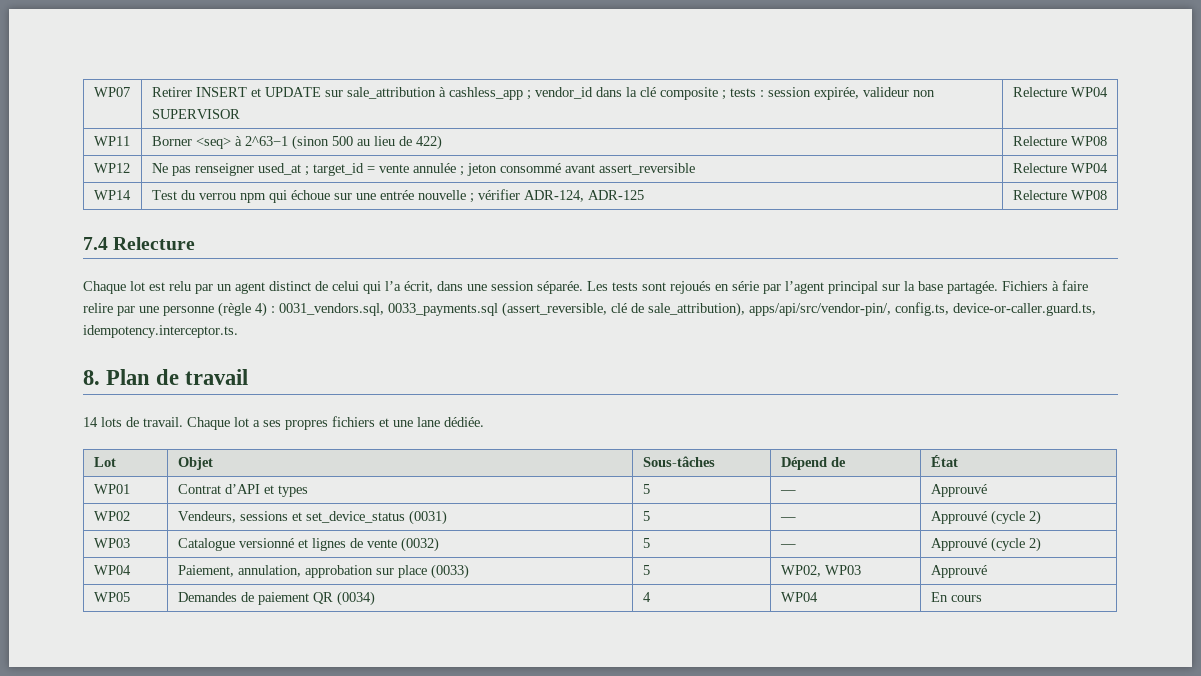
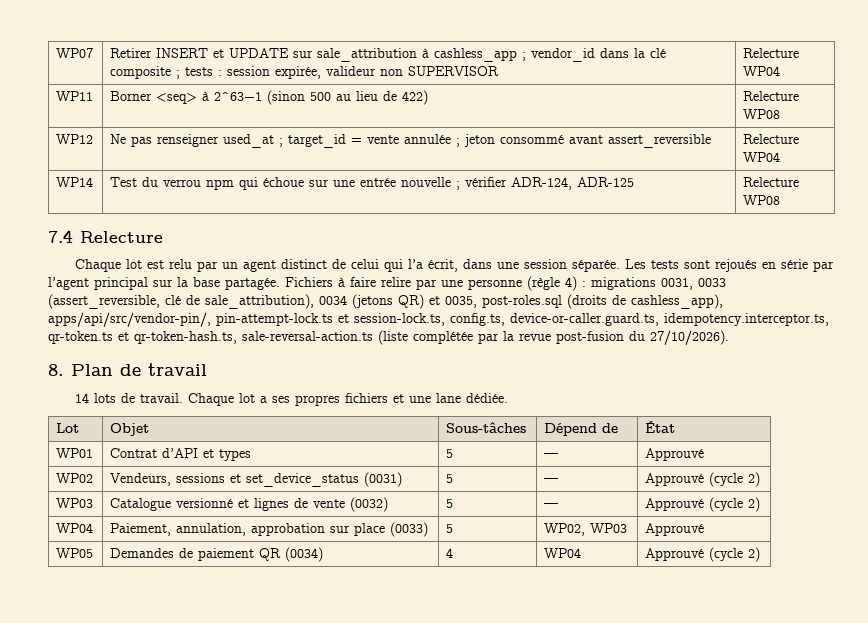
[279,303,498,316] 0031_vendors.sql, 0033_payments.sql -> [591,277,726,290] migrations 0031, 0033
[749,302,1096,316] [83,325,238,338] apps/api/src/vendor-pin/, config.ts, device-or-caller.guard.ts, idempotency.interceptor.ts. -> [319,294,723,309] [48,312,829,327] [48,330,729,345] 0034 (jetons QR) et 0035, post-roles.sql (droits de cashless_app), apps/api/src/vendor-pin/, pin-attempt-lock.ts et session-lock.ts, config.ts, device-or-caller.guard.ts, idempotency.interceptor.ts, qr-token.ts et qr-token-hash.ts, sale-reversal-action.ts (liste complétée par la revue post-fusion du 27/10/2026).
[930,592,982,602] En cours -> [645,547,761,562] Approuvé (cycle 2)

